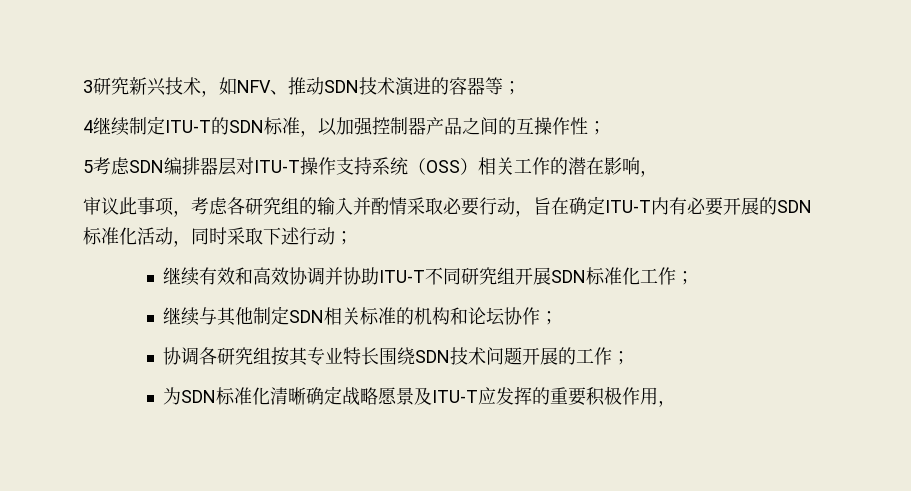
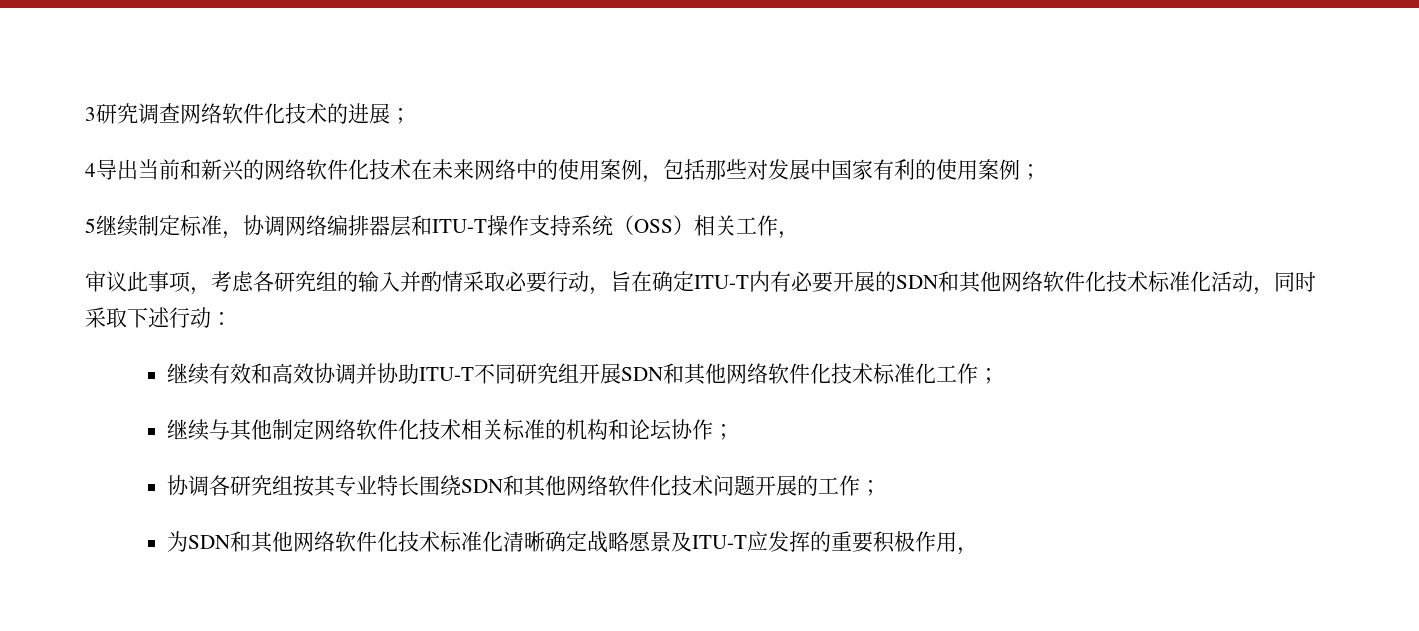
[129,77,521,97] [83,116,606,137] [83,157,164,175] 新兴技术，如NFV、推动SDN技术演进的容器等； // 4继续制定ITU-T的SDN标准，以加强控制器产品之间的互操作性； // 5考虑SDN -> [138,103,411,124] [85,159,1041,183] [85,215,327,239] 调查网络软件化技术的进展； // 4导出当前和新兴的网络软件化技术在未来网络中的使用案例，包括那些对发展中国家有利的使用案例； // 5继续制定标准，协调网络
[236,157,254,175] 对 -> [411,215,432,236] 和
[550,157,640,175] 的潜在影响 -> (778, 225) none
(812, 206) none -> [938,271,1148,293] 和其他网络软件化技术
[335,231,353,245] ； -> [211,311,232,325] ：
(587, 276) none -> [663,363,874,385] 和其他网络软件化技术
[289,310,325,323] SDN -> [314,419,462,440] 网络软件化技术
(451, 356) none -> [503,475,672,497] 和其他网络软件化
(217, 396) none -> [230,531,441,553] 和其他网络软件化技术

